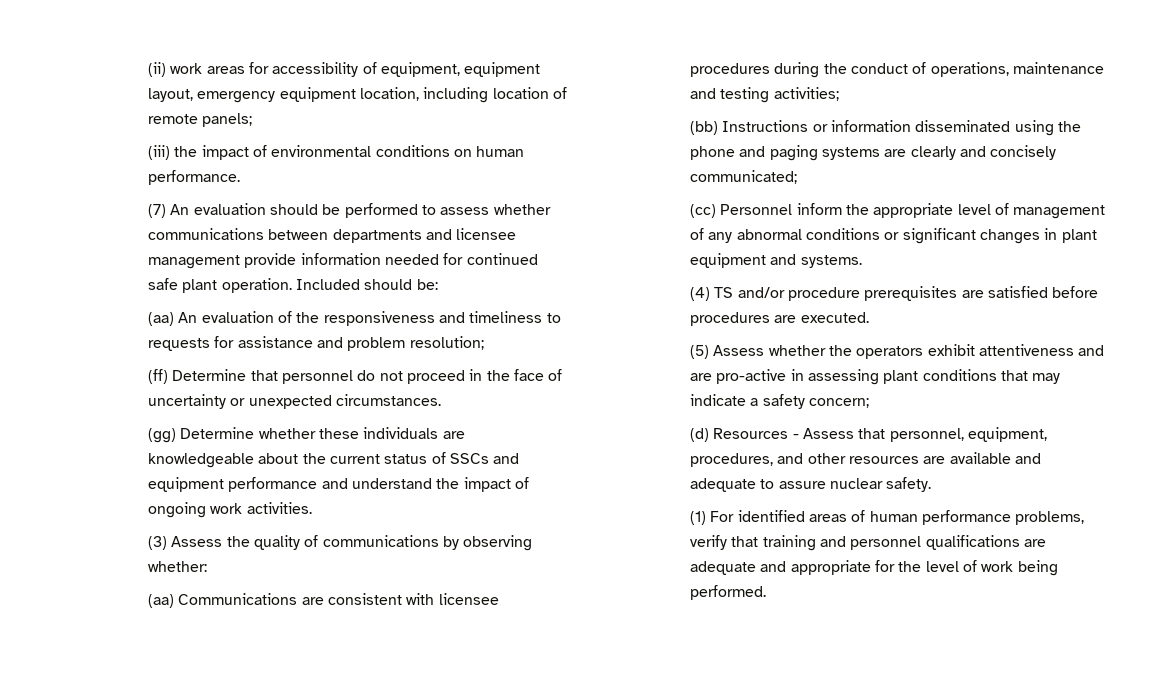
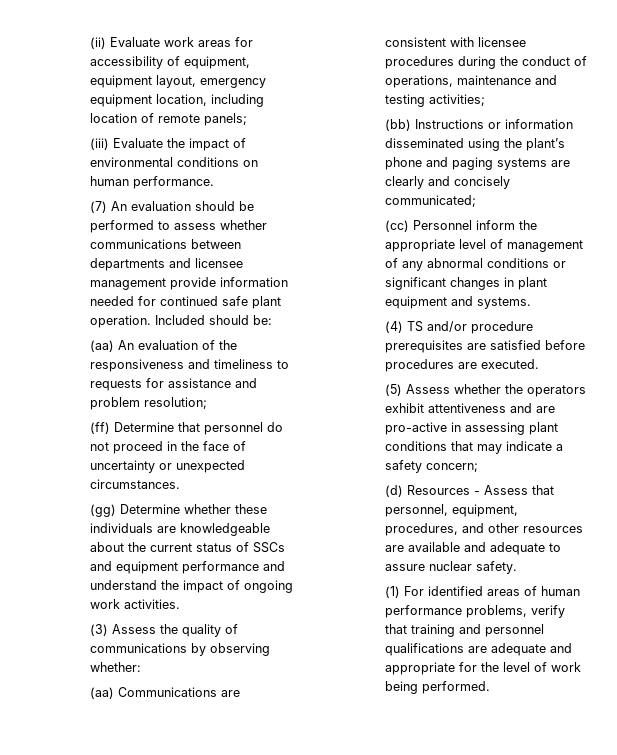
(166, 69) none -> [109,37,160,47] Evaluate
(170, 152) none -> [112,138,163,148] Evaluate
(1081, 126) none -> [525,138,565,151] plant’s

